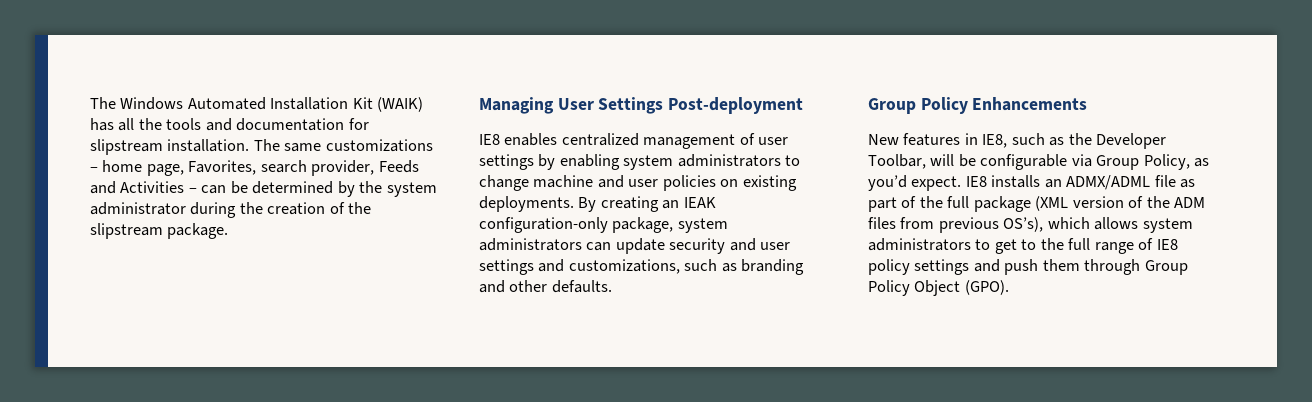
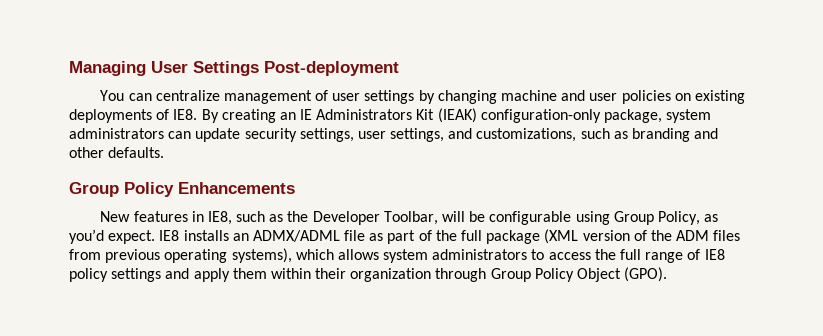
[90,97,424,112] [90,118,369,131] [90,139,433,155] [90,160,419,176] [90,181,437,197] [90,202,372,218] [90,223,229,239] The Windows Automated Installation Kit (WAIK) has all the tools and documentation for slipstream installation. The same customizations – home page, Favorites, search provider, Feeds and Activities – can be determined by the system administrator during the creation of the slipstream package. // -> (69, 68) none
[479,133,639,146] IE8 enables centralized -> [100,90,220,101] You can centralize
[559,154,801,170] [479,175,529,191] enabling system administrators to change -> [437,90,497,104] changing
[479,196,716,212] deployments. By creating an IEAK -> [69,108,477,123] deployments of IE8. By creating an IE Administrators Kit (IEAK)
[729,238,791,251] [479,259,534,275] and user settings -> [299,128,445,142] settings, user settings,
[1071,154,1092,167] via -> [575,211,610,225] using
[1003,217,1044,232] OS’s), -> [164,248,292,263] operating systems),
[994,239,1037,254] get to -> [548,252,591,260] access
[1004,259,1080,275] push them -> [193,268,432,282] apply them within their organization

